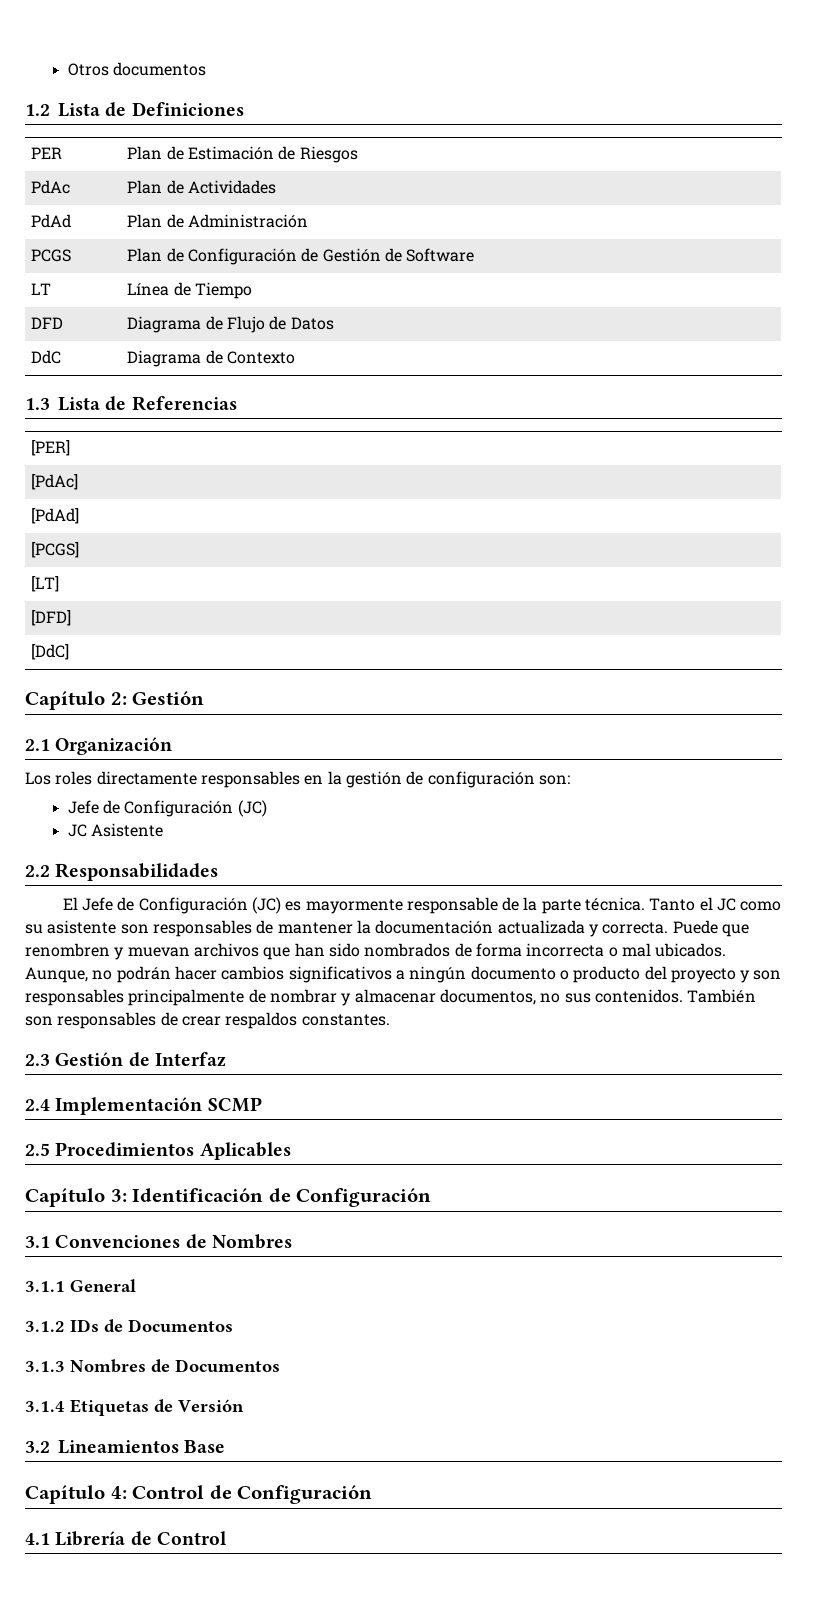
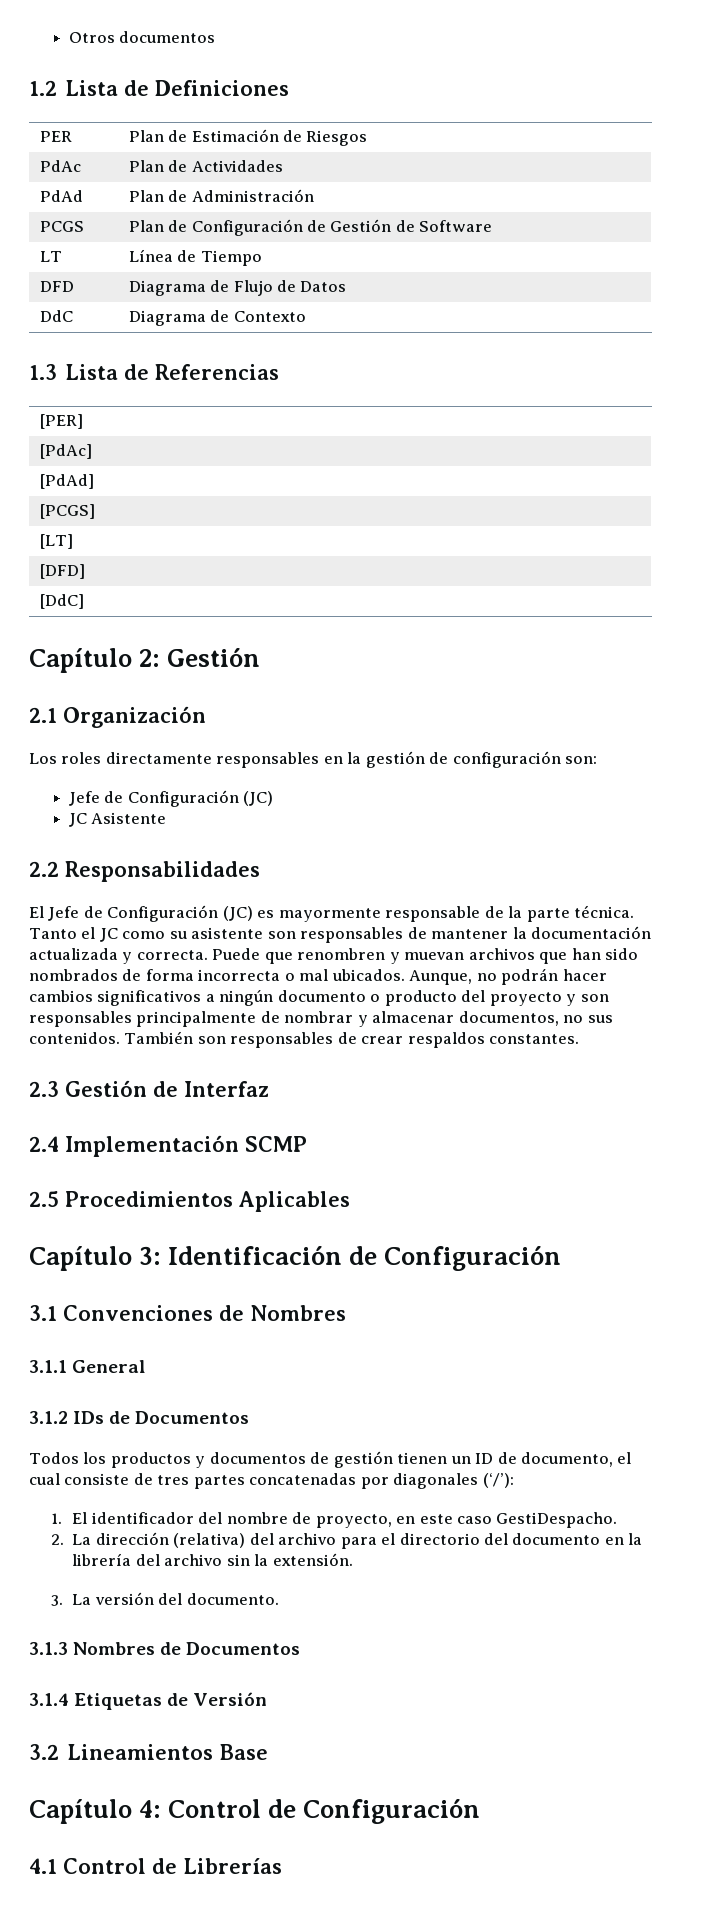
(233, 1326) none -> [29,1451,632,1468] [29,1473,514,1489] [50,1512,618,1528] [50,1532,643,1549] [72,1553,353,1566] [50,1592,279,1606] // Todos los productos y documentos de gestión tienen un ID de documento, el cual consiste de tres partes concatenadas por diagonales (‘/’): // 1. El identificador del nombre de proyecto, en este caso GestiDespacho. // 2. La dirección (relativa) del archivo para el directorio del documento en la librería del archivo sin la extensión. // 3. La versión del documento.
[55,1531,227,1546] Librería de Control -> [63,1858,282,1874] Control de Librerías

